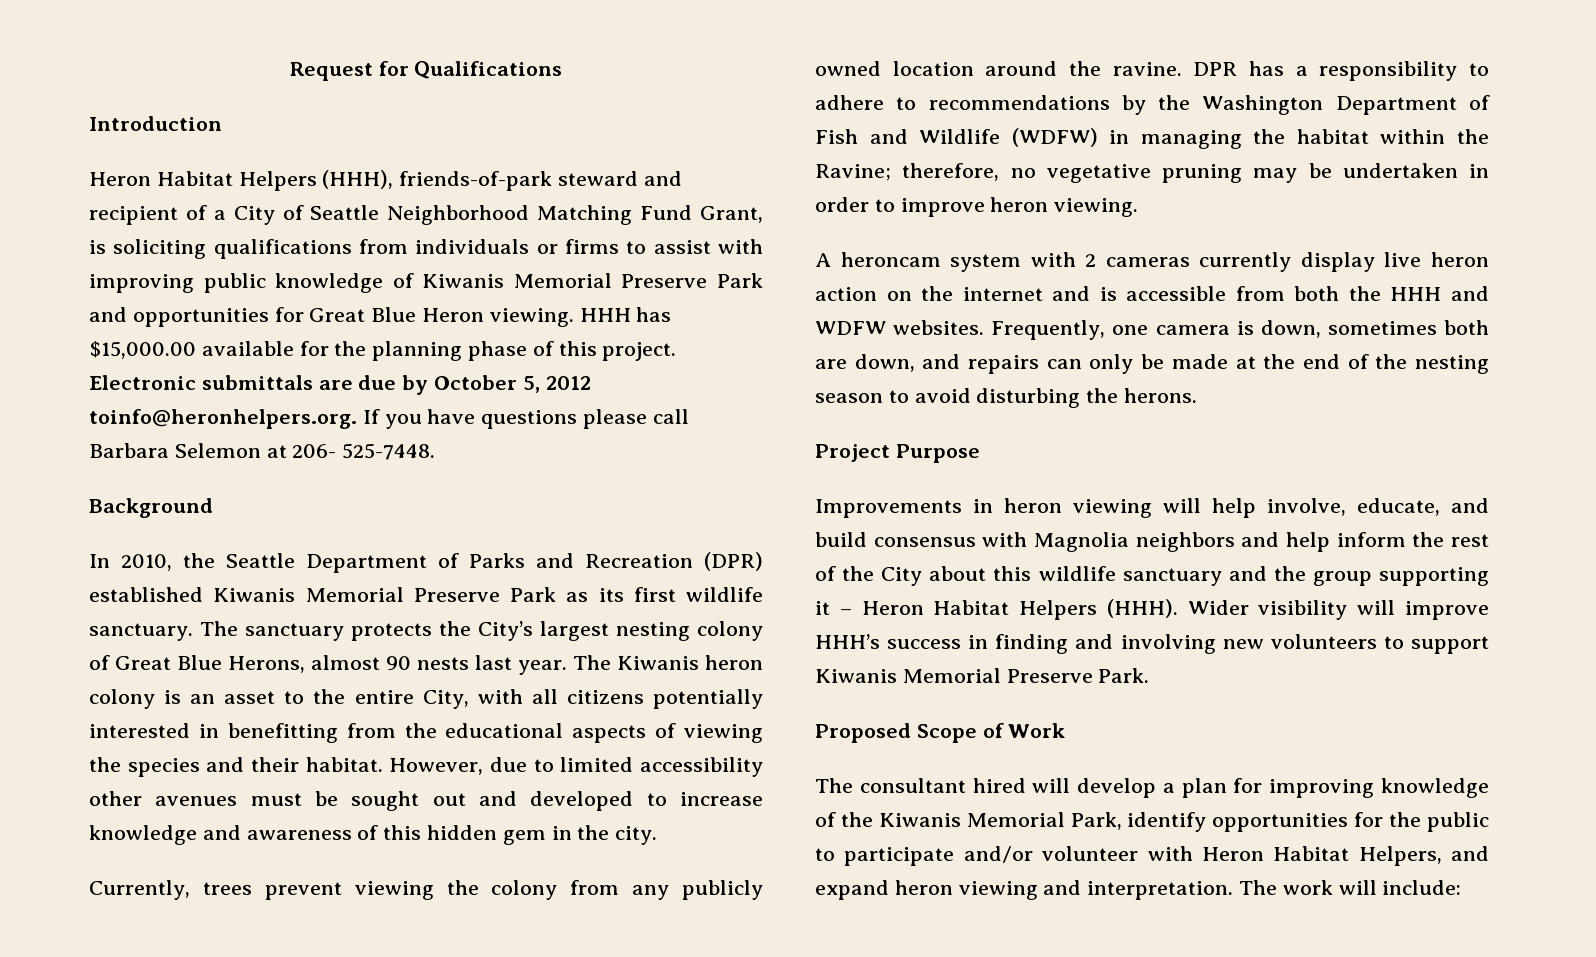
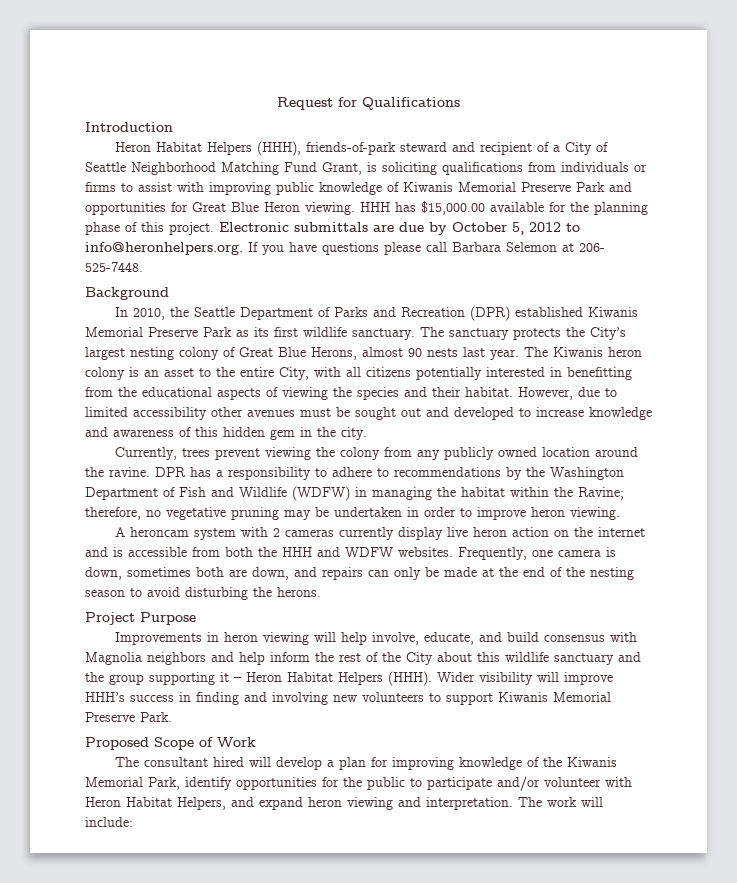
[89,409,357,429] toinfo@heronhelpers.org. -> [566,223,580,232] [85,242,243,255] to info@heronhelpers.org.

